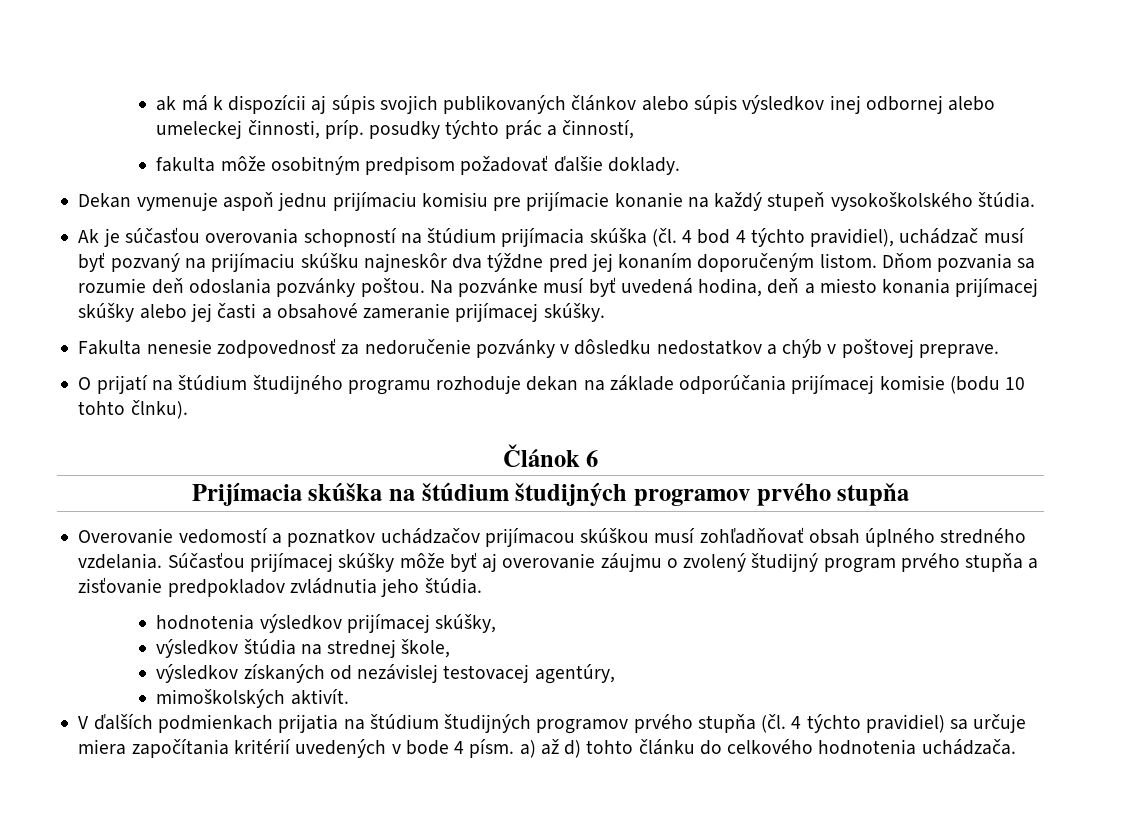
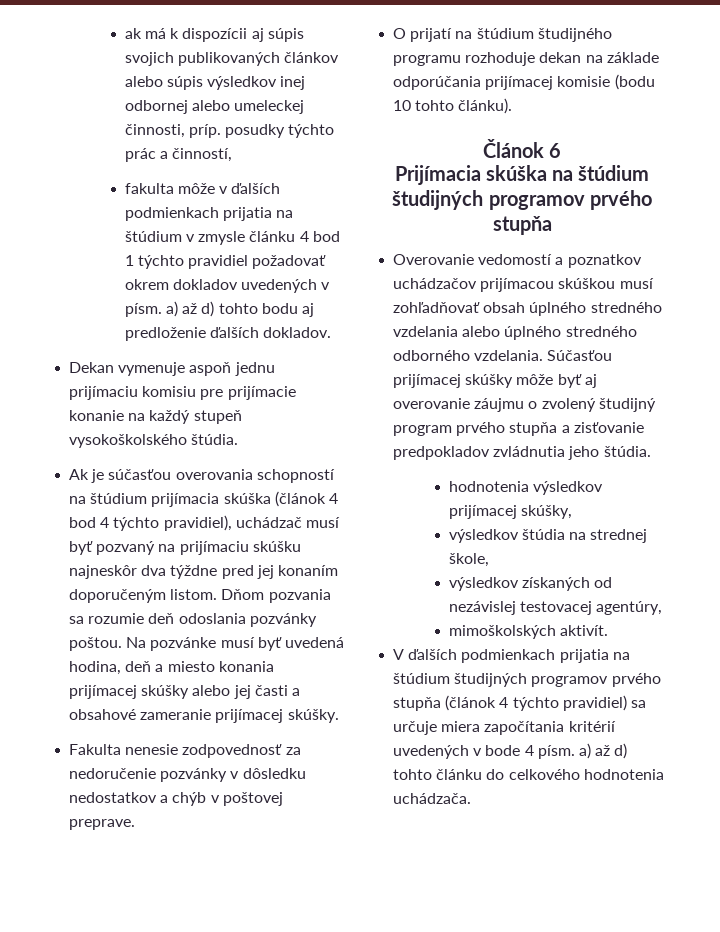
[270,155,680,175] osobitným predpisom požadovať ďalšie doklady. -> [219,183,281,194] [124,207,294,221] [124,231,340,245] [124,255,327,269] [124,279,331,293] [124,301,314,317] [124,327,332,341] v ďalších podmienkach prijatia na štúdium v zmysle článku 4 bod 1 týchto pravidiel požadovať okrem dokladov uvedených v písm. a) až d) tohto bodu aj predloženie ďalších dokladov.
[651,228,677,247] (čl. -> [274,491,326,507] (článok
[130,400,188,419] člnku). -> [458,98,513,114] článku).
(1027, 536) none -> [393,326,637,340] [393,350,471,361] vzdelania alebo úplného stredného odborného
[761,714,787,733] (čl. -> [445,695,497,711] (článok

